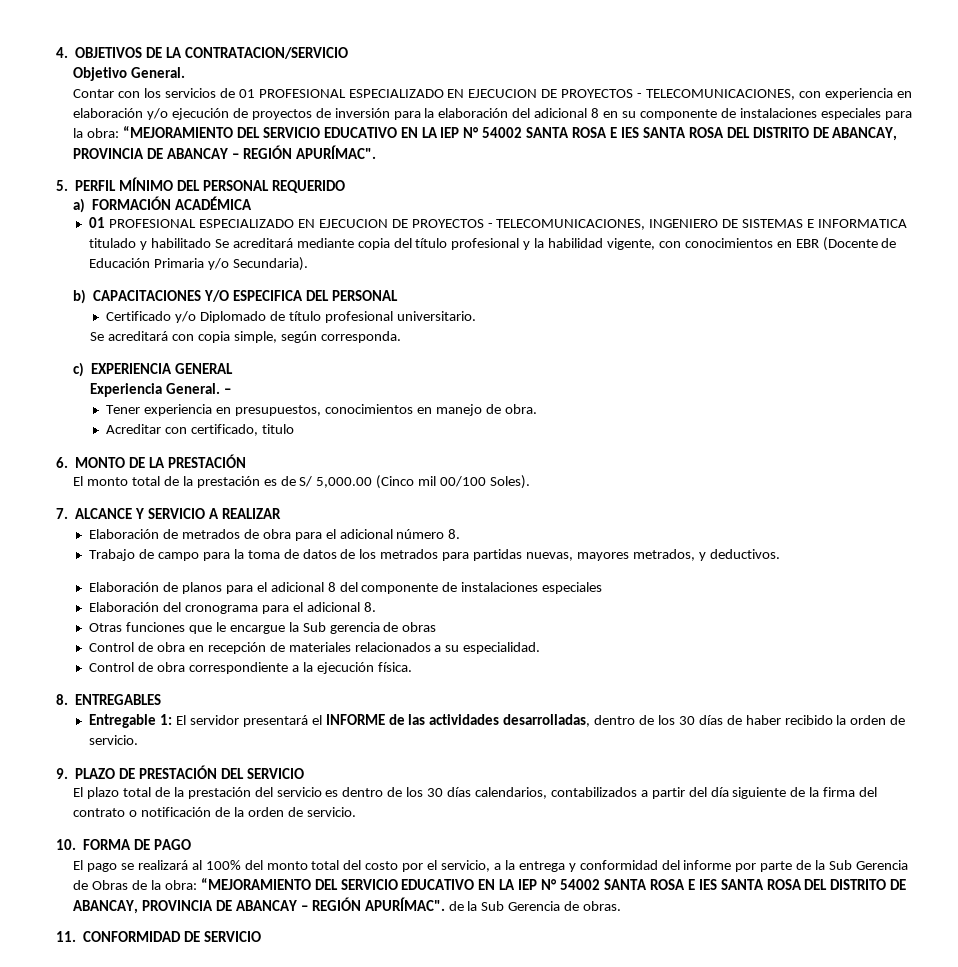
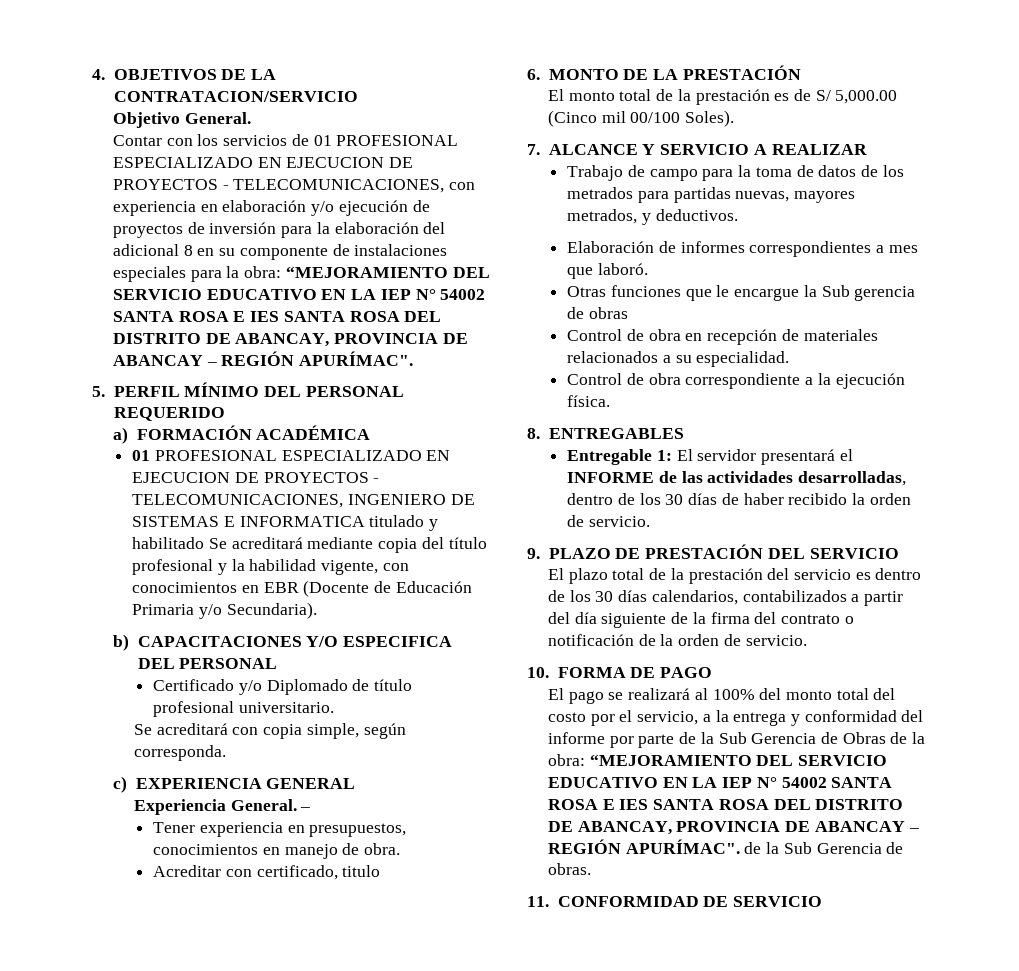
[89,529,461,541] // Elaboración de metrados de obra para el adicional número 8. -> (867, 149) none
[181,582,603,594] [89,602,376,614] planos para el adicional 8 del componente de instalaciones especiales // Elaboración del cronograma para el adicional 8. -> [680,241,918,257] [567,263,648,279] informes correspondientes a mes que laboró.

